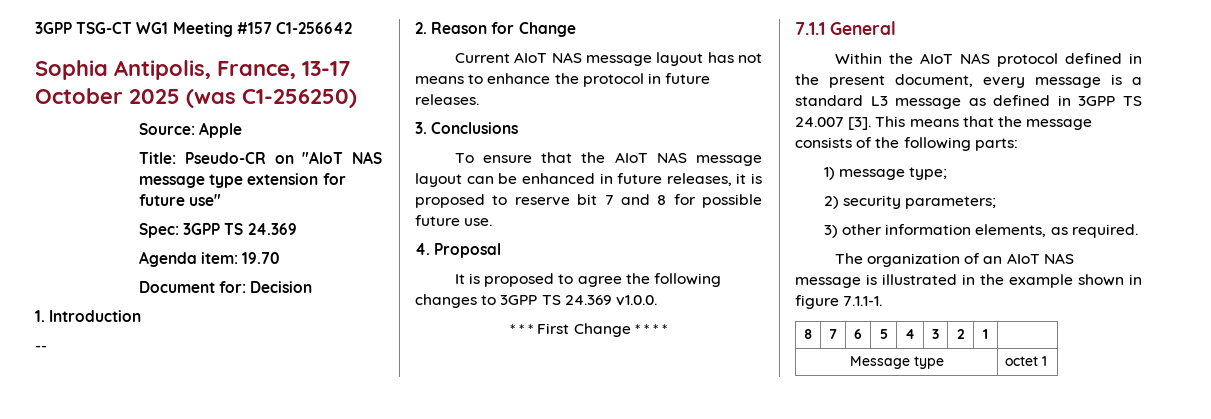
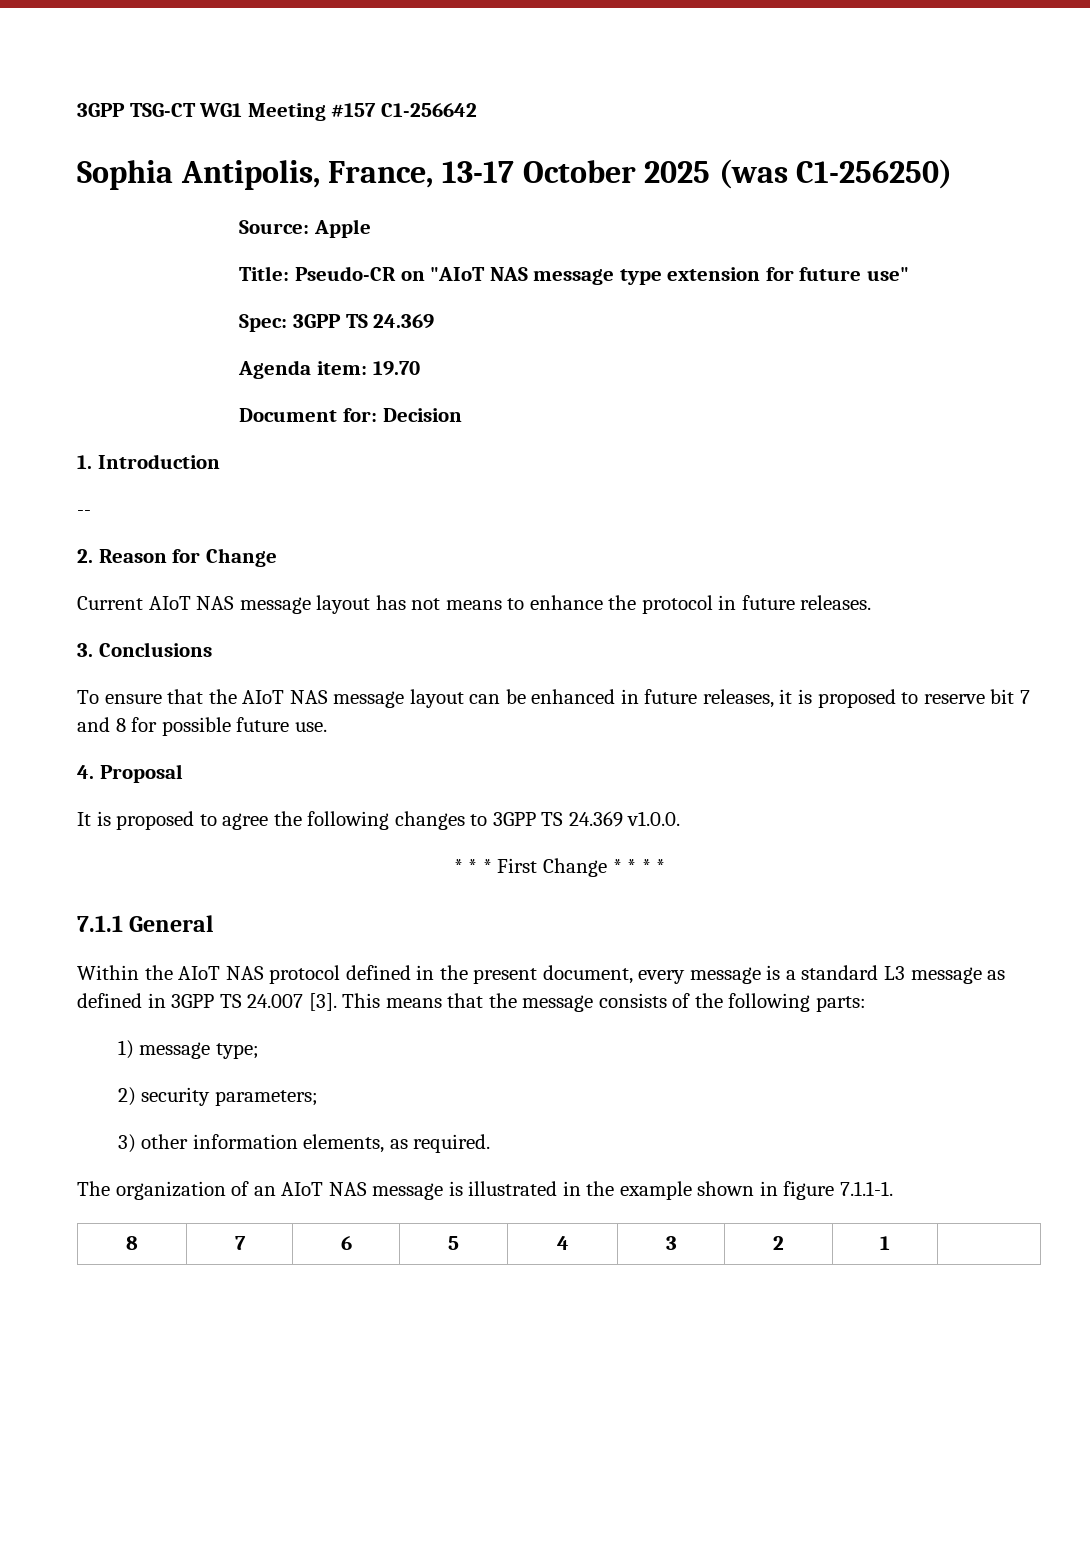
[849,356,944,369] [1005,356,1048,366] // Message type | octet 1 -> (890, 1243) none

